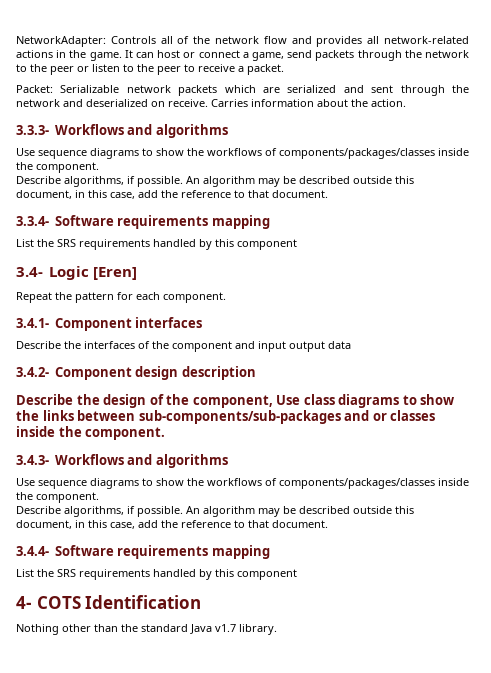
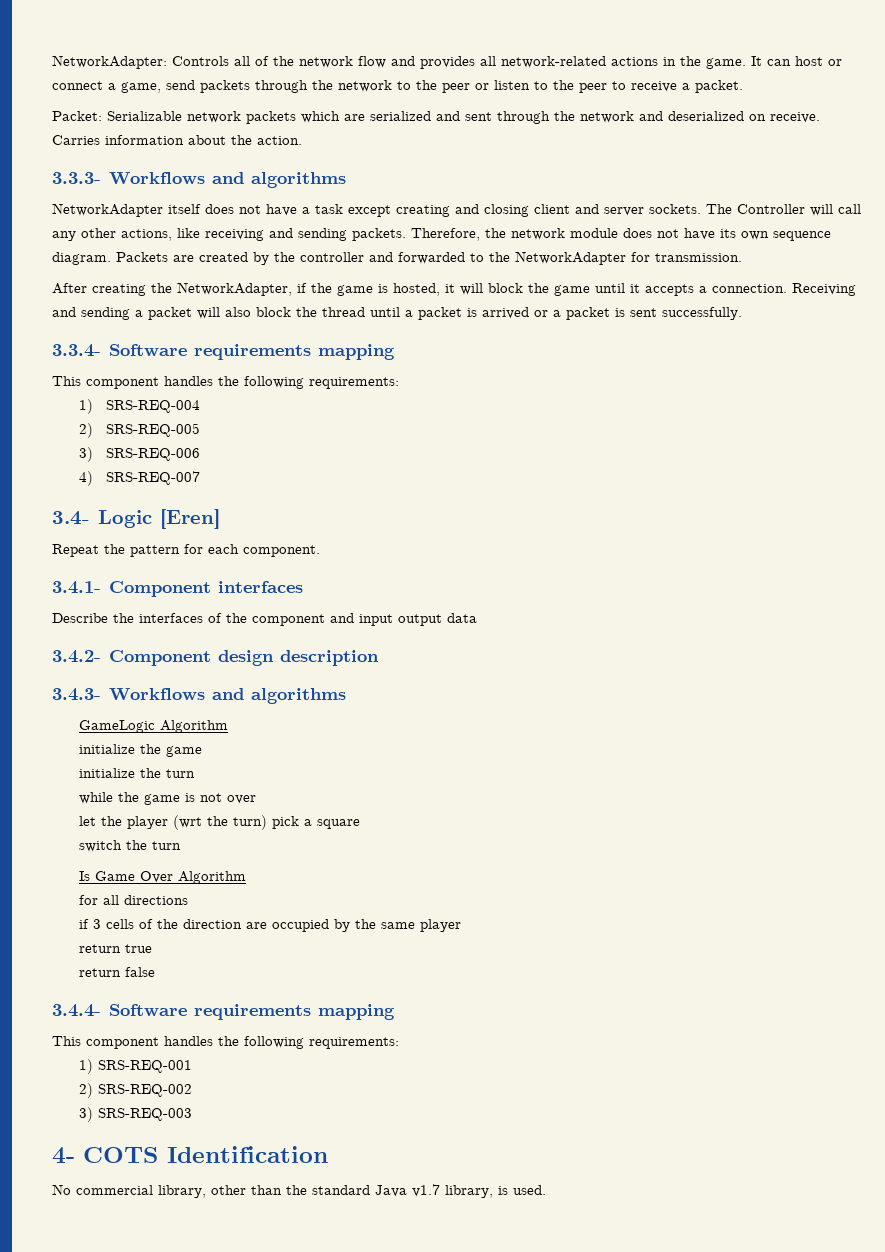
[16,148,469,159] [16,162,99,173] [16,176,414,187] [16,190,328,199] [16,215,270,229] [16,239,297,250] Use sequence diagrams to show the workflows of components/packages/classes inside the component. // Describe algorithms, if possible. An algorithm may be described outside this document, in this case, add the reference to that document. // 3.3.4- Software requirements mapping // List the SRS requirements handled by this component -> [52,203,861,217] [52,228,831,241] [52,251,742,265] [52,282,856,296] [52,307,742,320] [52,344,395,360] [52,376,399,389] [79,399,201,414] [79,423,201,438] [79,447,201,462] [79,471,201,486] NetworkAdapter itself does not have a task except creating and closing client and server sockets. The Controller will call any other actions, like receiving and sending packets. Therefore, the network module does not have its own sequence diagram. Packets are created by the controller and forwarded to the NetworkAdapter for transmission. // After creating the NetworkAdapter, if the game is hosted, it will block the game until it accepts a connection. Receiving and sending a packet will also block the thread until a packet is arrived or a packet is sent successfully. // 3.3.4- Software requirements mapping // This component handles the following requirements: // 1) SRS-REQ-004 // 2) SRS-REQ-005 // 3) SRS-REQ-006 // 4) SRS-REQ-007
[16,394,455,408] [16,410,436,424] [16,426,166,440] [16,454,228,468] [16,478,469,489] [16,492,99,503] [16,506,414,517] [16,520,328,529] [16,545,270,559] [16,569,297,580] Describe the design of the component, Use class diagrams to show the links between sub-components/sub-packages and or classes inside the component. // 3.4.3- Workflows and algorithms // Use sequence diagrams to show the workflows of components/packages/classes inside the component. // Describe algorithms, if possible. An algorithm may be described outside this document, in this case, add the reference to that document. // 3.4.4- Software requirements mapping // List the SRS requirements handled by this component -> [52,688,346,704] [79,720,229,733] [79,744,203,757] [79,768,196,778] [79,792,257,805] [79,815,361,830] [79,840,182,852] [79,871,247,884] [79,895,189,905] [79,919,462,932] [79,944,153,953] [79,967,156,977] [52,1004,395,1020] [52,1036,399,1049] [79,1059,193,1074] [79,1083,193,1098] [79,1107,193,1122] 3.4.3- Workflows and algorithms // GameLogic Algorithm // initialize the game // initialize the turn // while the game is not over // let the player (wrt the turn) pick a square // switch the turn // Is Game Over Algorithm // for all directions // if 3 cells of the direction are occupied by the same player // return true // return false // 3.4.4- Software requirements mapping // This component handles the following requirements: // 1) SRS-REQ-001 // 2) SRS-REQ-002 // 3) SRS-REQ-003
[16,624,59,635] Nothing -> [52,1184,206,1198] No commercial library,
[239,624,277,635] library. -> [445,1185,546,1198] library, is used.

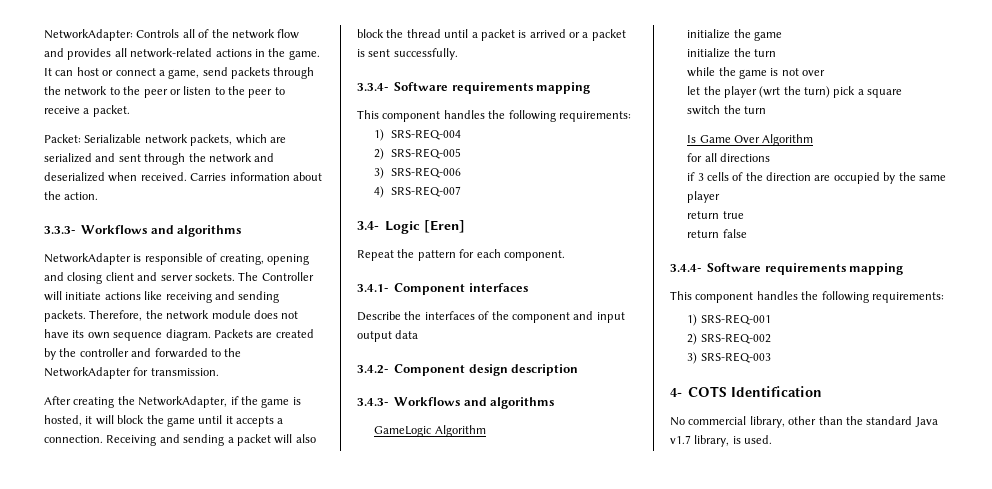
[246,111,296,124] packets -> [190,134,233,146] packets,
[749,112,820,123] on receive. -> [108,172,187,182] when received.
[168,204,450,217] itself does not have a task except creating -> [133,253,309,265] is responsible of creating, opening
[838,204,861,214] [52,228,172,241] call any other actions, -> [65,292,141,300] initiate actions

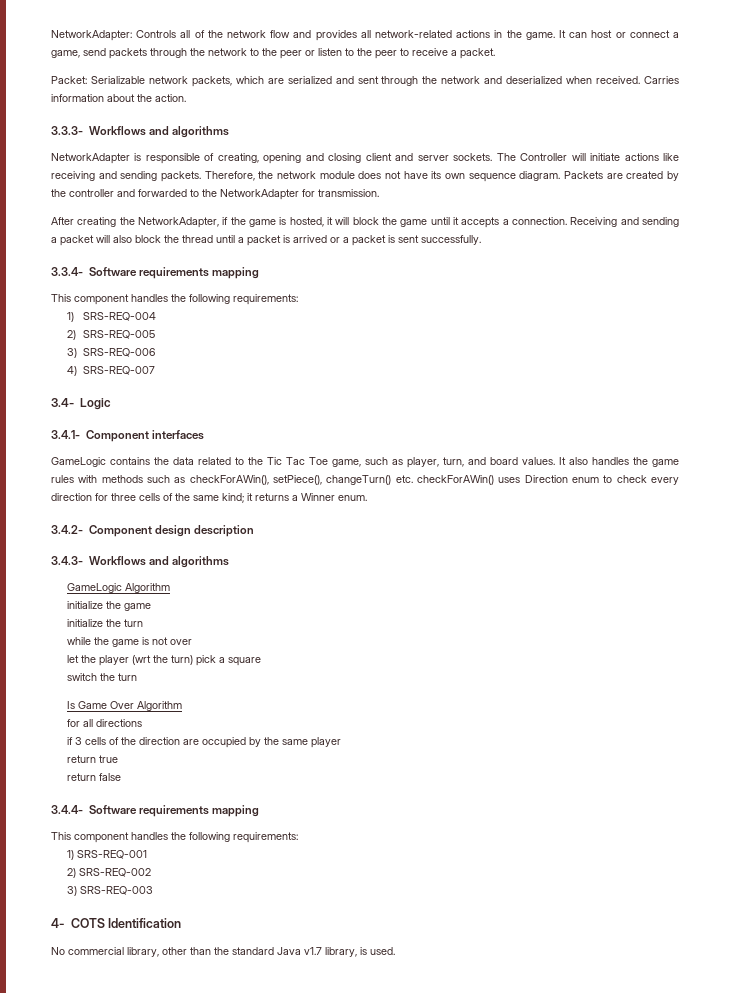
[424,220,466,233] [357,249,565,261] [357,283,528,295] [357,311,625,323] [357,330,419,342] [Eren] // Repeat the pattern for each component. // 3.4.1- Component interfaces // Describe the interfaces of the component and input output data -> [51,430,204,442] [51,457,679,468] [51,475,679,485] [51,493,367,503] // 3.4.1- Component interfaces // GameLogic contains the data related to the Tic Tac Toe game, such as player, turn, and board values. It also handles the game rules with methods such as checkForAWin(), setPiece(), changeTurn() etc. checkForAWin() uses Direction enum to check every direction for three cells of the same kind; it returns a Winner enum.

